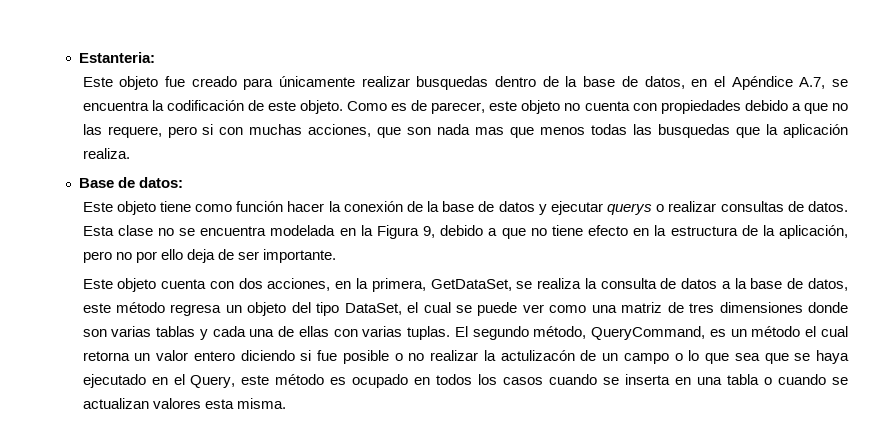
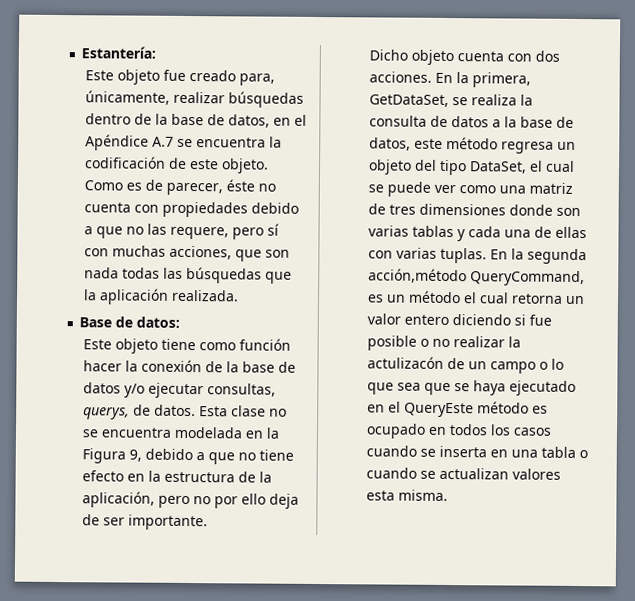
[79,52,156,63] Estanteria: -> [81,46,157,59] Estantería:
[243,76,489,90] para únicamente realizar busquedas -> [238,73,275,86] [84,90,304,108] para, únicamente, realizar búsquedas
[799,77,826,89] A.7, -> [151,136,174,147] A.7
[489,100,561,114] este objeto -> [225,179,255,192] éste
[202,124,214,135] si -> [266,223,279,236] sí
[475,127,586,138] mas que menos -> (119, 273) none
[658,124,731,138] busquedas -> [185,266,262,284] búsquedas
[82,148,130,159] realiza. -> [170,289,239,302] realizada.
[538,201,784,215] y ejecutar querys o realizar consultas -> [123,382,276,399] [82,406,130,420] y/o ejecutar consultas, querys,
[82,279,113,289] Este -> [368,49,408,61] Dicho
[267,278,352,291] acciones, en -> [368,71,453,84] acciones. En
[454,326,587,340] El segundo método, -> [489,248,587,265] [367,268,467,284] En la segunda acción,método
[190,375,270,388] Query, este -> [403,402,474,418] QueryEste

